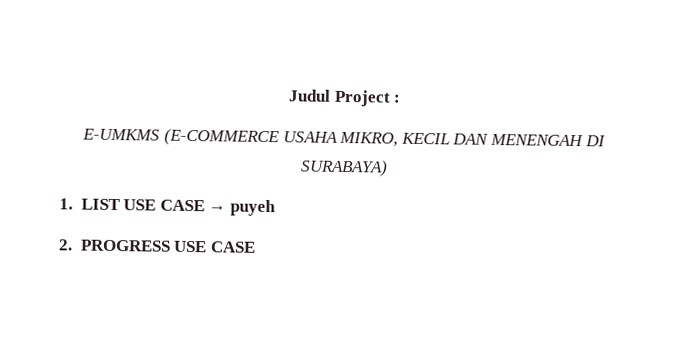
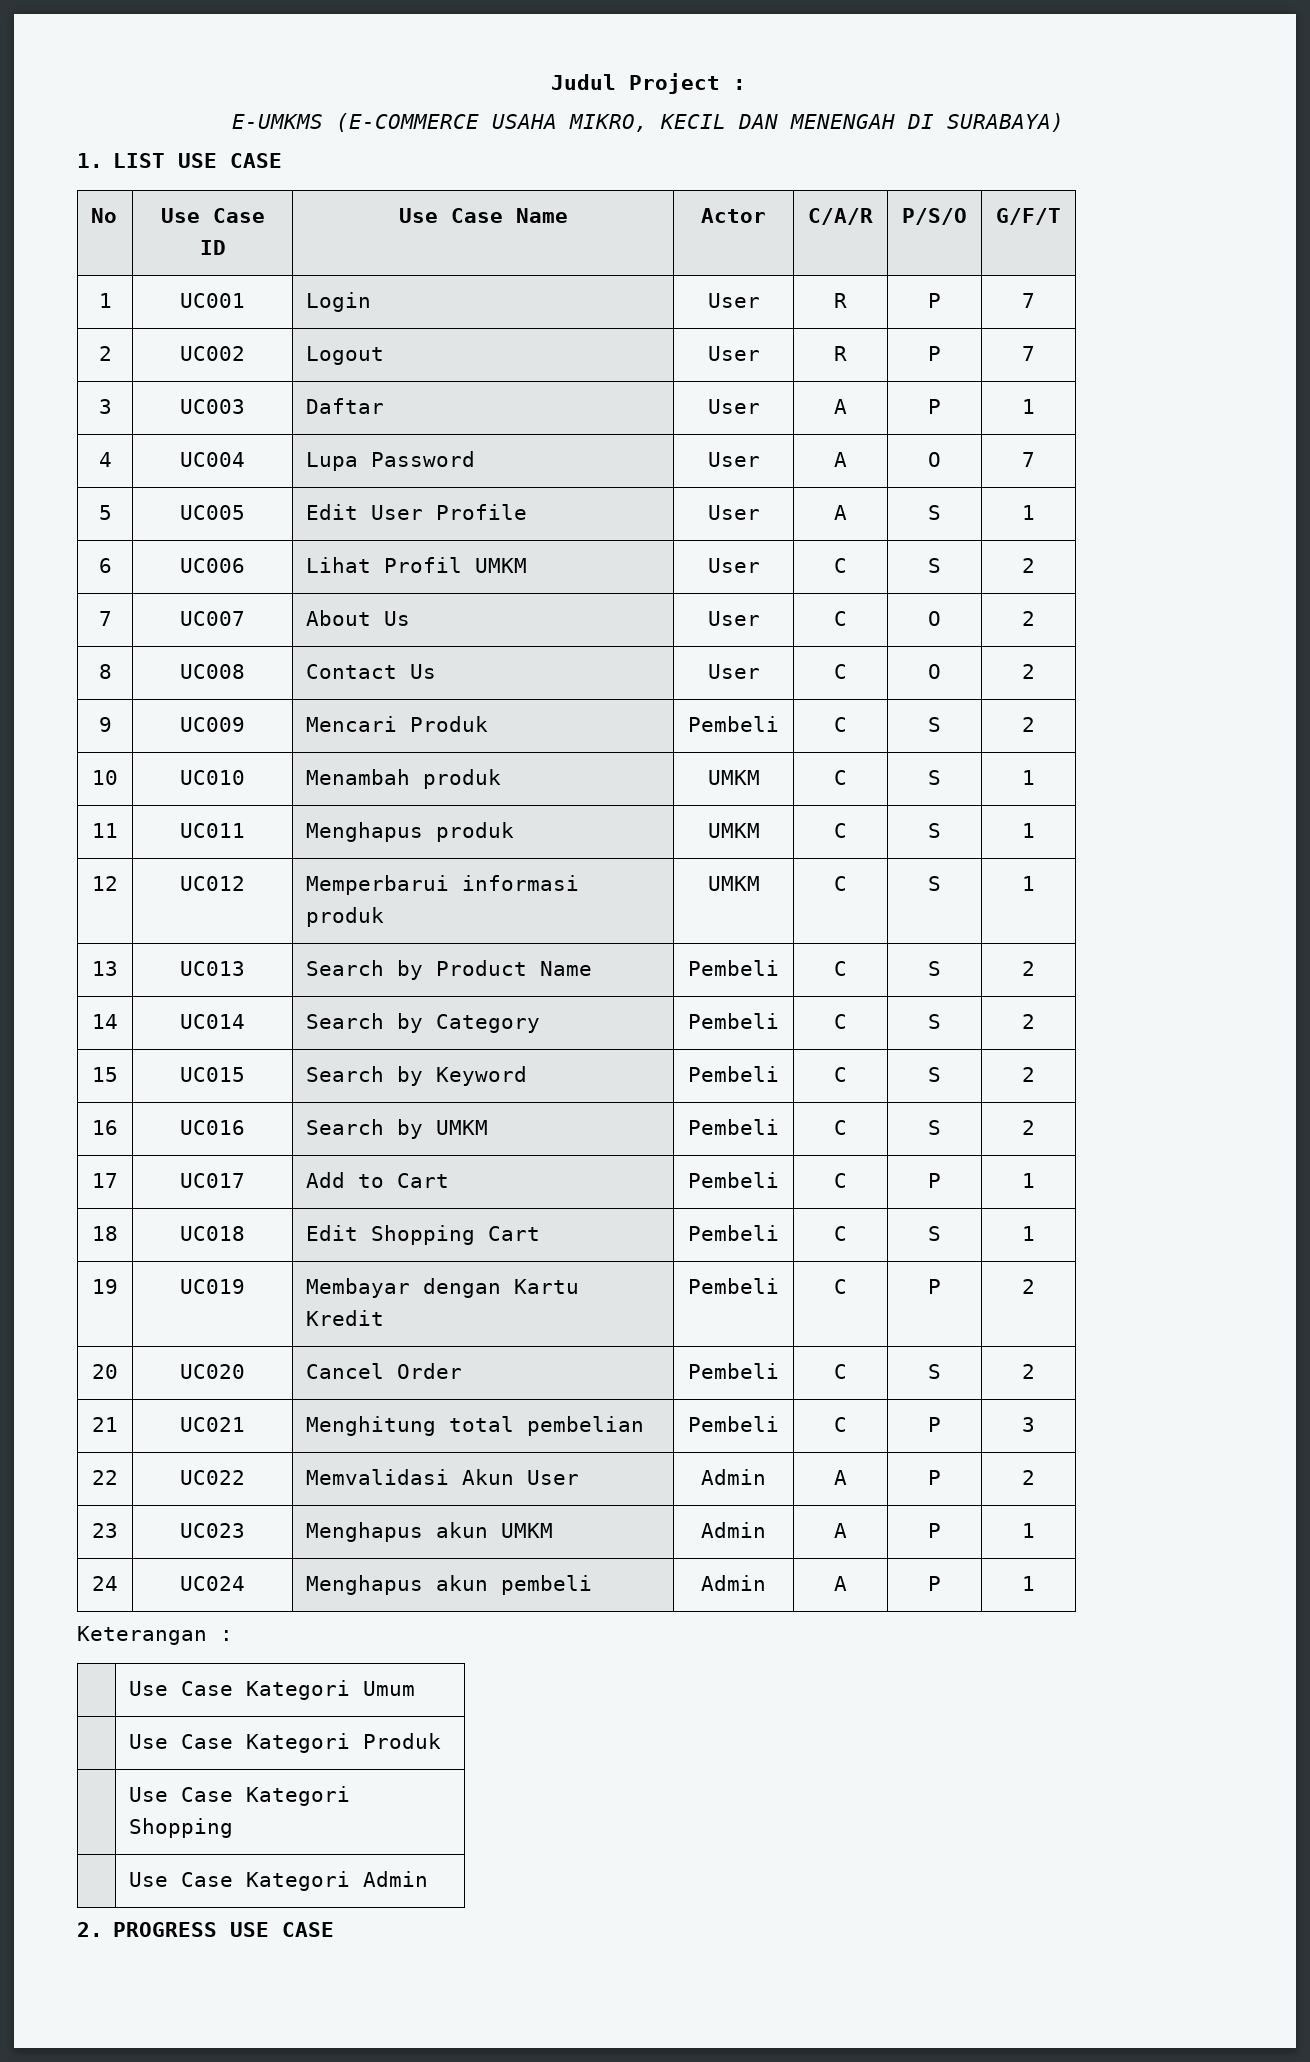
[208,199,276,217] → puyeh -> [91,208,118,223] [160,208,265,223] [199,240,226,255] [398,208,568,223] [701,208,766,223] [808,208,873,225] [902,208,967,225] [996,208,1061,225] [98,293,112,308] [180,293,245,308] [306,292,372,312] [707,293,760,308] [834,293,847,308] [928,293,941,308] [1022,293,1035,308] [98,346,112,361] [180,346,245,361] [306,346,385,365] [707,346,760,361] [834,346,847,361] [928,346,941,361] [1022,346,1035,361] [98,399,112,414] [180,399,245,414] [306,398,385,414] [707,399,760,414] [834,399,847,414] [928,399,941,414] [1022,399,1035,414] [98,452,112,467] [180,452,245,467] [306,451,476,471] [707,452,760,467] [834,452,847,467] [928,452,941,467] [1022,452,1035,467] [98,505,112,520] [180,505,245,520] [306,504,528,520] [707,505,760,520] [834,505,847,520] [928,505,941,520] [1022,505,1035,520] [98,558,112,573] [180,558,245,573] [306,557,528,573] [707,558,760,573] [834,558,847,573] [928,558,941,573] [1022,558,1035,573] [98,611,112,626] [180,611,245,626] [306,610,411,626] [707,611,760,626] [834,611,847,626] [928,611,941,626] [1022,611,1035,626] [98,664,112,679] [180,664,245,679] [306,664,437,679] [707,664,760,679] [834,664,847,679] [928,664,941,679] [1022,664,1035,679] [98,717,112,732] [180,717,245,732] [306,716,489,732] [688,716,779,732] [834,717,847,732] [928,717,941,732] [1022,717,1035,732] [92,770,118,785] [180,770,245,785] [306,769,502,789] [707,770,760,785] [834,770,847,785] [928,770,941,785] [1022,770,1035,785] [92,823,118,838] [180,823,245,838] [306,822,515,842] [707,823,760,838] [834,823,847,838] [928,823,941,838] [1022,823,1035,838] [92,876,118,891] [180,876,245,891] [306,875,580,895] [306,907,385,927] [707,876,760,891] [834,876,847,891] [928,876,941,891] [1022,876,1035,891] [92,961,118,976] [180,961,245,976] [306,960,593,980] [688,960,779,976] [834,961,847,976] [928,961,941,976] [1022,961,1035,976] [92,1014,118,1029] [180,1014,245,1029] [306,1013,541,1033] [688,1013,779,1029] [834,1014,847,1029] [928,1014,941,1029] [1022,1014,1035,1029] [92,1067,118,1082] [180,1067,245,1082] [306,1066,528,1086] [688,1066,779,1082] [834,1067,847,1082] [928,1067,941,1082] [1022,1067,1035,1082] [92,1120,118,1135] [180,1120,245,1135] [306,1119,489,1139] [688,1119,779,1135] [834,1120,847,1135] [928,1120,941,1135] [1022,1120,1035,1135] [92,1173,118,1188] [180,1173,245,1188] [306,1172,450,1188] [688,1172,779,1188] [834,1173,847,1188] [928,1173,941,1188] [1022,1173,1035,1188] [92,1226,118,1241] [180,1226,245,1241] [306,1225,541,1245] [688,1225,779,1241] [834,1226,847,1241] [928,1226,941,1241] [1022,1226,1035,1241] [92,1279,118,1294] [180,1279,245,1294] [306,1278,580,1298] [306,1310,385,1326] [688,1278,779,1294] [834,1279,847,1294] [928,1279,941,1294] [1022,1279,1035,1294] [92,1364,118,1379] [180,1364,245,1379] [306,1363,463,1379] [688,1363,779,1379] [834,1364,847,1379] [928,1364,941,1379] [1022,1364,1035,1379] [92,1417,118,1432] [180,1417,245,1432] [306,1416,645,1436] [688,1416,779,1432] [834,1417,847,1432] [928,1417,941,1432] [1022,1417,1035,1432] [92,1470,118,1485] [180,1470,245,1485] [306,1469,580,1485] [701,1469,766,1485] [834,1470,847,1485] [928,1470,941,1485] [1022,1470,1035,1485] [92,1523,118,1538] [180,1523,245,1538] [306,1522,554,1542] [701,1522,766,1538] [834,1523,847,1538] [928,1523,941,1538] [1022,1523,1035,1538] [92,1576,118,1591] [180,1576,245,1591] [306,1575,593,1595] [701,1575,766,1591] [834,1576,847,1591] [928,1576,941,1591] [1022,1576,1035,1591] [77,1626,233,1645] [129,1680,416,1700] [129,1733,442,1753] [129,1786,351,1806] [129,1818,234,1838] [129,1871,429,1891] // No | Use Case ID | Use Case Name | Actor | C/A/R | P/S/O | G/F/T // 1 | UC001 | Login | User | R | P | 7 // 2 | UC002 | Logout | User | R | P | 7 // 3 | UC003 | Daftar | User | A | P | 1 // 4 | UC004 | Lupa Password | User | A | O | 7 // 5 | UC005 | Edit User Profile | User | A | S | 1 // 6 | UC006 | Lihat Profil UMKM | User | C | S | 2 // 7 | UC007 | About Us | User | C | O | 2 // 8 | UC008 | Contact Us | User | C | O | 2 // 9 | UC009 | Mencari Produk | Pembeli | C | S | 2 // 10 | UC010 | Menambah produk | UMKM | C | S | 1 // 11 | UC011 | Menghapus produk | UMKM | C | S | 1 // 12 | UC012 | Memperbarui informasi produk | UMKM | C | S | 1 // 13 | UC013 | Search by Product Name | Pembeli | C | S | 2 // 14 | UC014 | Search by Category | Pembeli | C | S | 2 // 15 | UC015 | Search by Keyword | Pembeli | C | S | 2 // 16 | UC016 | Search by UMKM | Pembeli | C | S | 2 // 17 | UC017 | Add to Cart | Pembeli | C | P | 1 // 18 | UC018 | Edit Shopping Cart | Pembeli | C | S | 1 // 19 | UC019 | Membayar dengan Kartu Kredit | Pembeli | C | P | 2 // 20 | UC020 | Cancel Order | Pembeli | C | S | 2 // 21 | UC021 | Menghitung total pembelian | Pembeli | C | P | 3 // 22 | UC022 | Memvalidasi Akun User | Admin | A | P | 2 // 23 | UC023 | Menghapus akun UMKM | Admin | A | P | 1 // 24 | UC024 | Menghapus akun pembeli | Admin | A | P | 1 // Keterangan : // | Use Case Kategori Umum // | Use Case Kategori Produk // | Use Case Kategori Shopping // | Use Case Kategori Admin

